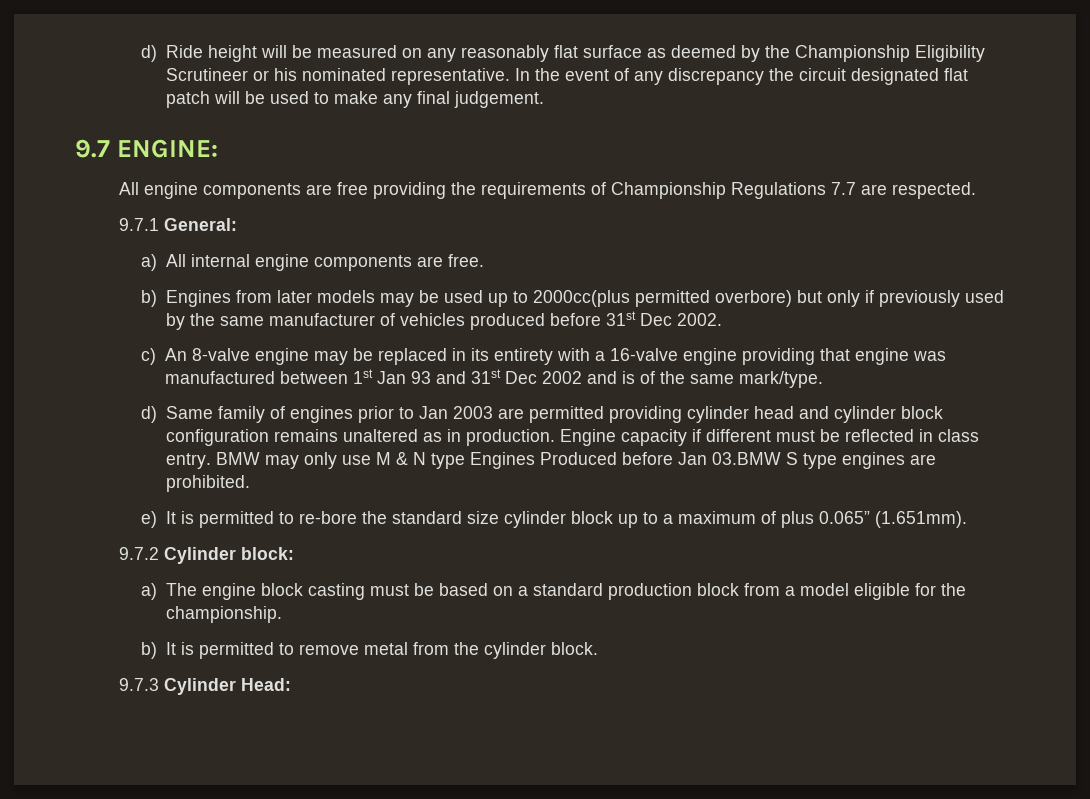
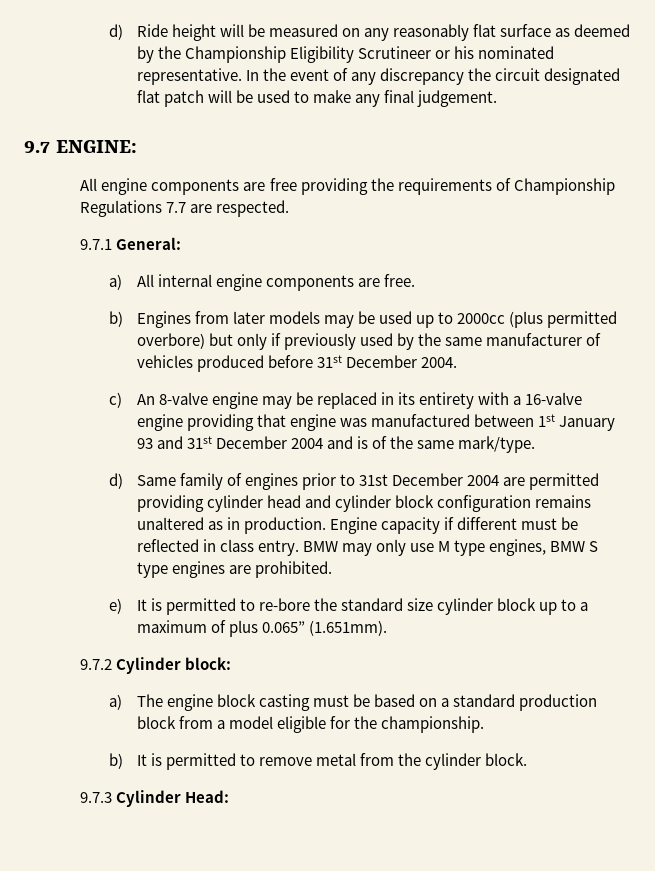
[532,290,630,307] 2000cc(plus -> [457,311,544,328] 2000cc (plus
[639,313,722,326] Dec 2002. -> [345,355,457,368] December 2004.
[376,371,406,384] Jan -> [559,416,616,431] January
[504,371,582,384] Dec 2002 -> [215,436,323,449] December 2004
[418,406,493,419] Jan 2003 -> [358,473,500,486] 31st December 2004
[395,452,781,469] & N type Engines Produced before Jan 03.BMW -> [454,539,586,556] type engines, BMW

